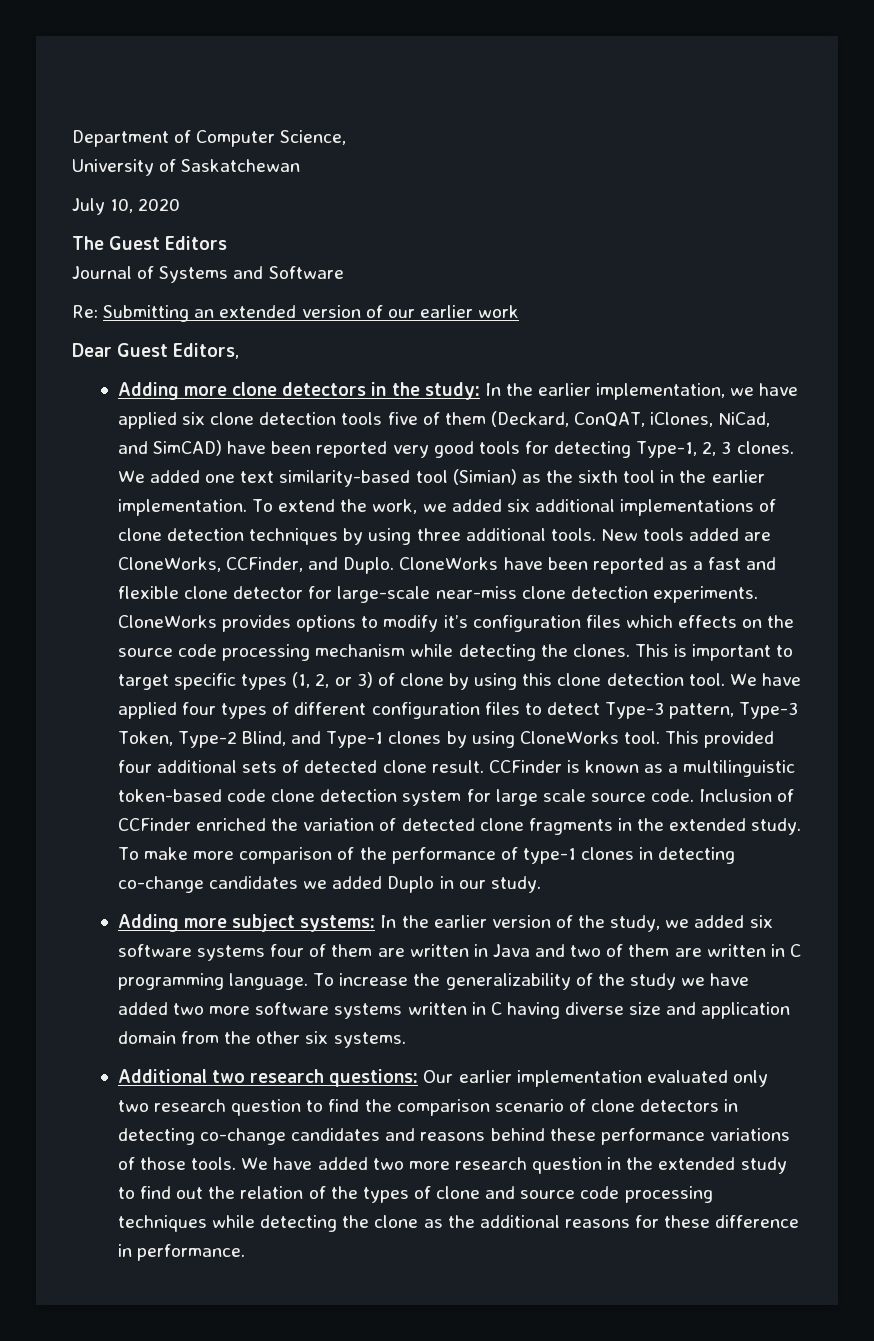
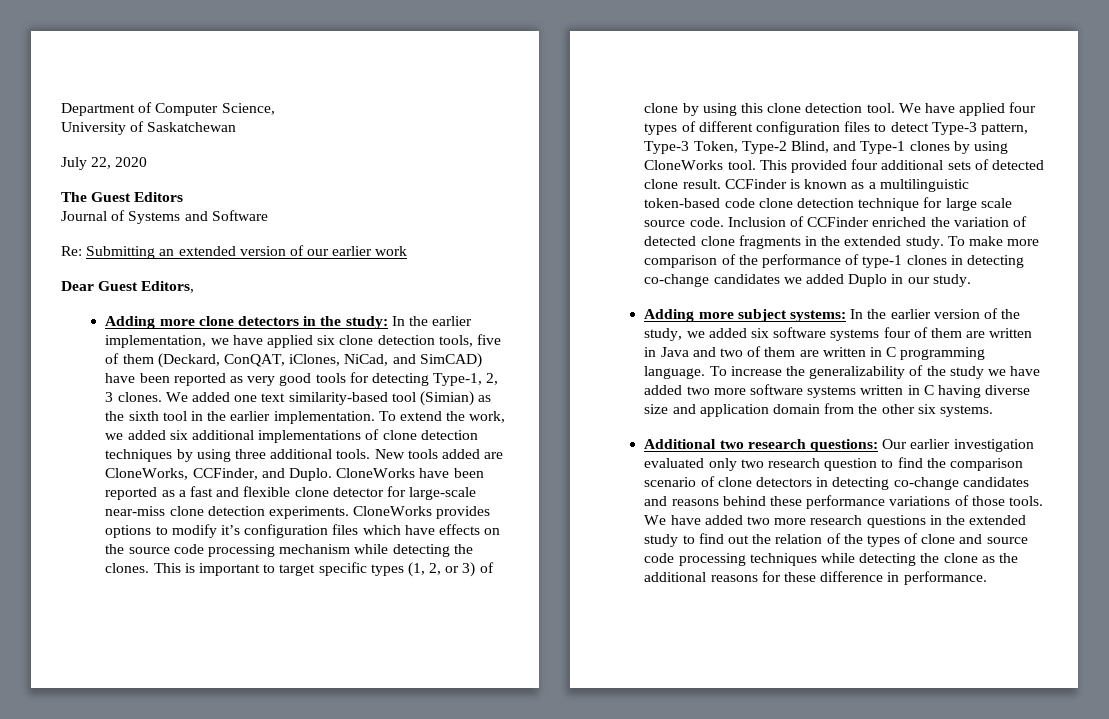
[110,198,134,213] 10, -> [91,157,112,169] 22,
[341,412,383,425] tools -> [438,335,473,347] tools,
(388, 449) none -> [229,376,243,383] as
(673, 621) none -> [404,525,435,535] have
[402,790,462,806] system -> [858,198,920,211] technique
[516,1070,642,1087] implementation -> [953,439,1034,452] investigation
[532,1157,603,1174] question -> [866,515,926,528] questions

